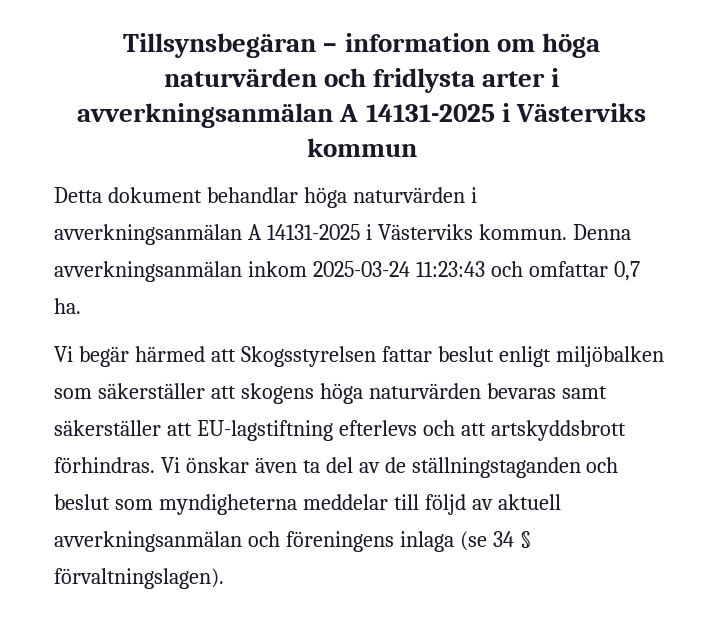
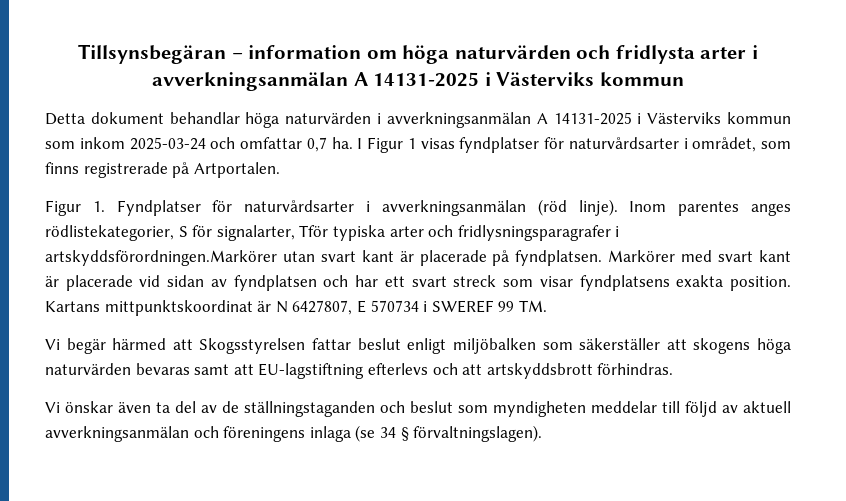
[478,224,631,240] [54,261,242,282] kommun. Denna avverkningsanmälan -> [727,112,792,124] [45,141,75,149] kommun som
[415,261,485,277] 11:23:43 -> (206, 143) none
(81, 306) none -> [357,137,791,153] [45,162,280,178] [45,199,792,216] [45,225,620,241] [45,250,791,266] [45,275,792,291] [45,300,547,316] I Figur 1 visas fyndplatser för naturvårdsarter i området, som finns registrerade på Artportalen. // Figur 1. Fyndplatser för naturvårdsarter i avverkningsanmälan (röd linje). Inom parentes anges rödlistekategorier, S för signalarter, Tför typiska arter och fridlysningsparagrafer i artskyddsförordningen.Markörer utan svart kant är placerade på fyndplatsen. Markörer med svart kant är placerade vid sidan av fyndplatsen och har ett svart streck som visar fyndplatsens exakta position. Kartans mittpunktskoordinat är N 6427807, E 570734 i SWEREF 99 TM.
[54,420,161,436] säkerställer -> (230, 369) none
(155, 465) none -> (674, 369) //
[158,494,297,515] myndigheterna -> [493,401,586,417] myndigheten

